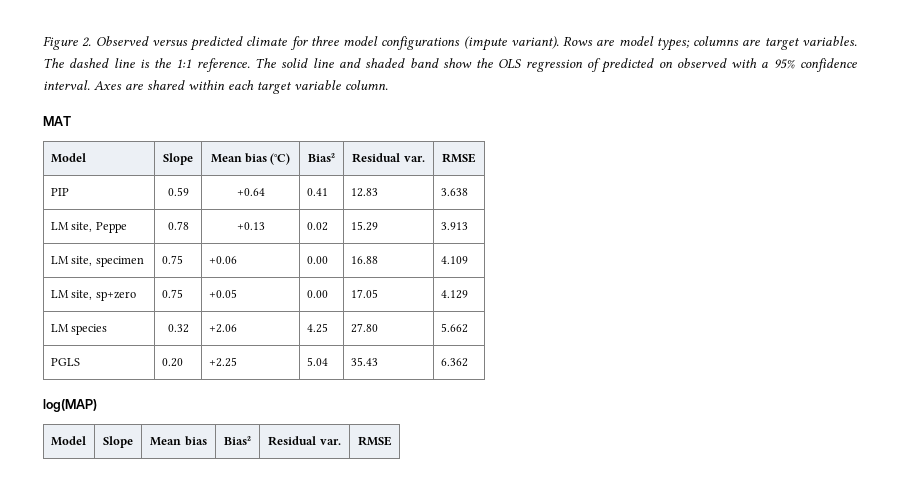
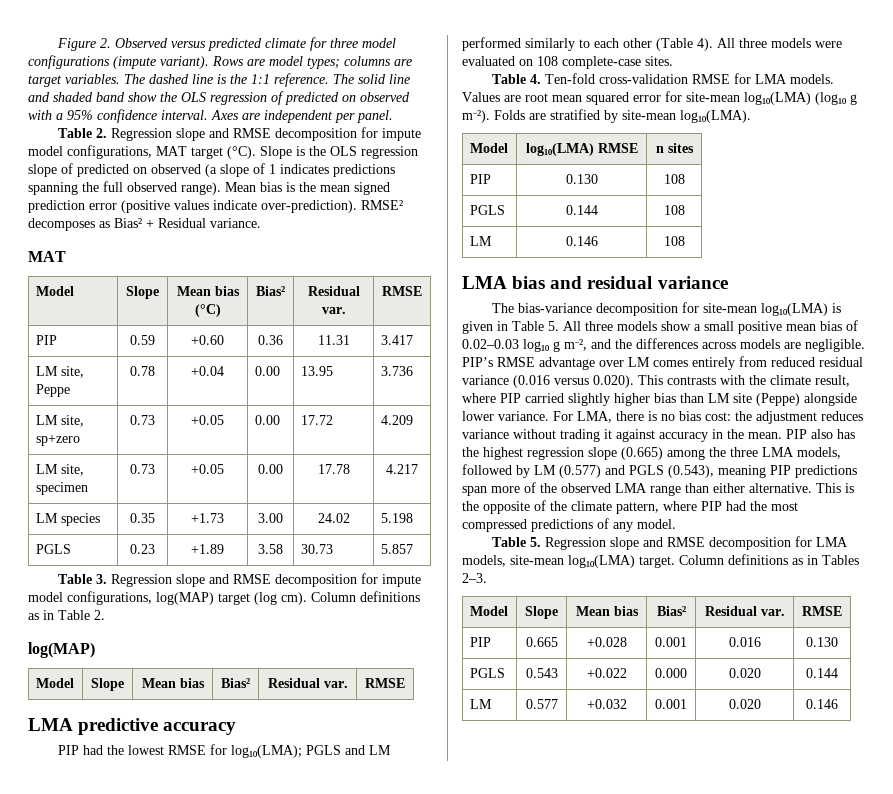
[147,80,388,94] shared within each target variable column. -> [264,110,393,123] [57,127,421,141] [28,145,418,159] [28,163,395,177] [28,181,390,195] [28,200,403,213] [28,218,261,231] independent per panel. // Table 2. Regression slope and RMSE decomposition for impute model configurations, MAT target (°C). Slope is the OLS regression slope of predicted on observed (a slope of 1 indicates predictions spanning the full observed range). Mean bias is the mean signed prediction error (positive values indicate over-prediction). RMSE² decomposes as Bias² + Residual variance.
[236,188,265,196] [306,188,328,196] [350,188,378,197] [440,188,468,196] +0.64 | 0.41 | 12.83 | 3.638 -> [191,335,224,345] [258,335,283,345] [317,335,350,345] [380,335,413,345] +0.60 | 0.36 | 11.31 | 3.417
[236,222,265,230] [306,222,328,231] [350,221,378,231] [440,222,468,230] [50,256,144,267] [161,255,183,264] [208,256,237,264] [306,256,328,264] [350,256,378,264] [440,256,468,264] [50,290,136,301] [161,289,183,298] [208,289,237,298] [306,290,328,298] [350,289,378,298] [440,290,468,299] +0.13 | 0.02 | 15.29 | 3.913 // LM site, specimen | 0.75 | +0.06 | 0.00 | 16.88 | 4.109 // LM site, sp+zero | 0.75 | +0.05 | 0.00 | 17.05 | 4.129 -> [191,366,224,376] [254,366,280,376] [300,366,333,376] [380,366,413,376] [35,415,84,427] [35,434,80,446] [130,415,155,425] [191,415,224,425] [254,415,280,425] [300,415,333,425] [380,415,413,425] [35,464,84,476] [35,482,88,495] [130,464,155,474] [191,464,224,474] [258,464,283,474] [317,464,350,474] [386,464,418,474] +0.04 | 0.00 | 13.95 | 3.736 // LM site, sp+zero | 0.73 | +0.05 | 0.00 | 17.72 | 4.209 // LM site, specimen | 0.73 | +0.05 | 0.00 | 17.78 | 4.217
[167,324,189,333] [208,324,237,333] [306,323,328,333] [350,323,378,333] [440,323,468,333] [50,358,80,366] [161,358,183,367] [208,357,237,367] [306,357,328,366] [350,357,378,366] [440,358,468,367] 0.32 | +2.06 | 4.25 | 27.80 | 5.662 // PGLS | 0.20 | +2.25 | 5.04 | 35.43 | 6.362 -> [130,513,155,523] [191,513,224,523] [258,513,283,523] [317,513,350,523] [380,513,413,523] [35,544,71,554] [130,544,155,554] [191,544,224,554] [258,544,283,554] [300,544,333,554] [380,544,413,554] [57,573,421,587] [28,591,420,605] [28,610,105,620] 0.35 | +1.73 | 3.00 | 24.02 | 5.198 // PGLS | 0.23 | +1.89 | 3.58 | 30.73 | 5.857 // Table 3. Regression slope and RMSE decomposition for impute model configurations, log(MAP) target (log cm). Column definitions as in Table 2.
(392, 441) none -> [28,718,237,735] [57,744,391,758] [462,37,842,51] [462,56,673,69] [491,73,834,84] [462,91,857,105] [462,109,751,123] [469,143,508,153] [525,143,638,156] [655,143,694,153] [469,174,491,184] [565,174,598,184] [663,174,685,184] [469,205,505,215] [565,205,598,215] [663,205,685,215] [469,236,492,246] [565,236,598,246] [663,236,685,246] [462,276,728,289] [491,302,841,316] [462,320,858,334] [462,338,865,352] [462,356,863,370] [462,375,850,388] [462,393,857,406] [462,411,863,424] [462,429,855,442] [462,447,841,460] [462,464,857,478] [462,482,854,496] [462,500,798,514] [462,518,676,532] [491,536,848,550] [462,554,859,568] [462,573,487,583] [469,606,508,616] [525,606,558,619] [575,606,639,616] [656,606,686,616] [704,606,785,616] [802,606,842,616] [469,637,491,647] [525,637,558,647] [586,637,627,647] [655,637,687,647] [728,637,761,647] [806,637,838,647] [469,668,505,678] [525,668,558,678] [586,668,627,678] [655,668,687,678] [728,668,761,678] [806,668,838,678] [469,699,492,709] [525,699,558,709] [586,699,627,709] [655,699,687,709] [728,699,761,709] [806,699,838,709] // LMA predictive accuracy // PIP had the lowest RMSE for log₁₀(LMA); PGLS and LM performed similarly to each other (Table 4). All three models were evaluated on 108 complete-case sites. // Table 4. Ten-fold cross-validation RMSE for LMA models. Values are root mean squared error for site-mean log₁₀(LMA) (log₁₀ g m⁻²). Folds are stratified by site-mean log₁₀(LMA). // Model | log₁₀(LMA) RMSE | n sites // PIP | 0.130 | 108 // PGLS | 0.144 | 108 // LM | 0.146 | 108 // LMA bias and residual variance // The bias-variance decomposition for site-mean log₁₀(LMA) is given in Table 5. All three models show a small positive mean bias of 0.02–0.03 log₁₀ g m⁻², and the differences across models are negligible. PIP’s RMSE advantage over LM comes entirely from reduced residual variance (0.016 versus 0.020). This contrasts with the climate result, where PIP carried slightly higher bias than LM site (Peppe) alongside lower variance. For LMA, there is no bias cost: the adjustment reduces variance without trading it against accuracy in the mean. PIP also has the highest regression slope (0.665) among the three LMA models, followed by LM (0.577) and PGLS (0.543), meaning PIP predictions span more of the observed LMA range than either alternative. This is the opposite of the climate pattern, where PIP had the most compressed predictions of any model. // Table 5. Regression slope and RMSE decomposition for LMA models, site-mean log₁₀(LMA) target. Column definitions as in Tables 2–3. // Model | Slope | Mean bias | Bias² | Residual var. | RMSE // PIP | 0.665 | +0.028 | 0.001 | 0.016 | 0.130 // PGLS | 0.543 | +0.022 | 0.000 | 0.020 | 0.144 // LM | 0.577 | +0.032 | 0.001 | 0.020 | 0.146

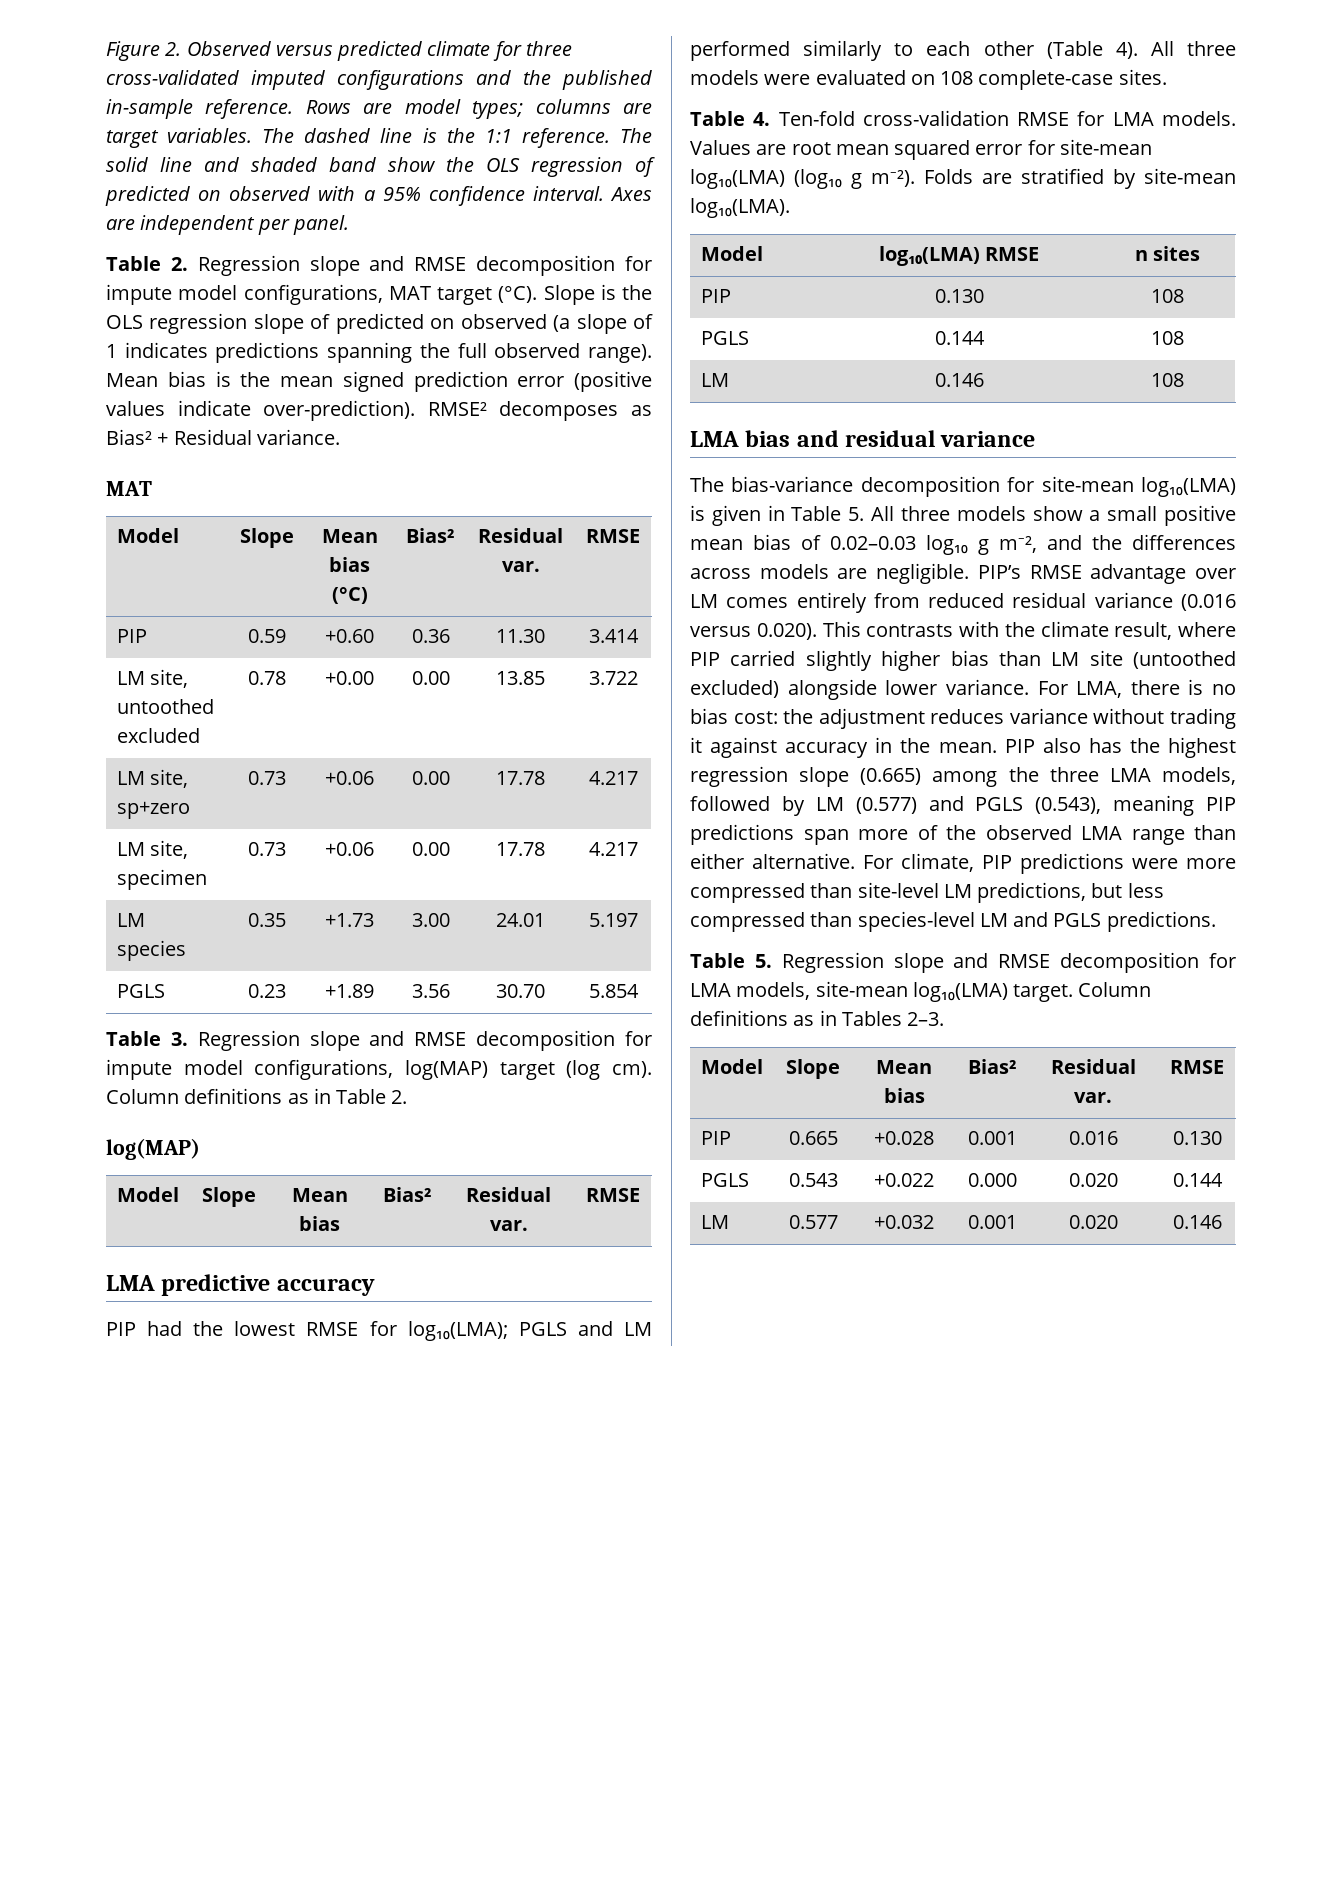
[361,38,396,48] [28,55,209,69] model configurations (impute variant). -> [106,70,652,90] [106,99,294,119] cross-validated imputed configurations and the published in-sample reference.
[317,335,350,345] [380,335,413,345] [35,366,84,378] [35,384,70,397] 11.31 | 3.417 // LM site, Peppe -> [496,629,545,643] [588,629,639,643] [116,669,189,688] [116,699,214,714] [116,728,200,743] 11.30 | 3.414 // LM site, untoothed excluded
[191,366,224,376] [254,366,280,376] [300,366,333,376] [380,366,413,376] +0.04 | 0.00 | 13.95 | 3.736 -> [325,671,374,685] [411,671,450,685] [496,671,545,685] [588,671,638,685] +0.00 | 0.00 | 13.85 | 3.722
[191,415,224,425] [254,415,280,425] [300,415,333,425] [380,415,413,425] +0.05 | 0.00 | 17.72 | 4.209 -> [325,771,374,785] [411,771,450,785] [496,771,545,785] [588,771,638,785] +0.06 | 0.00 | 17.78 | 4.217
[191,464,224,474] +0.05 -> [325,842,374,856] +0.06
[317,513,350,523] [380,513,413,523] 24.02 | 5.198 -> [496,913,545,927] [588,913,638,927] 24.01 | 5.197
[258,544,283,554] [300,544,333,554] [380,544,413,554] 3.58 | 30.73 | 5.857 -> [411,984,450,998] [496,984,545,998] [588,984,639,998] 3.56 | 30.70 | 5.854
[756,393,800,406] (Peppe) -> [1133,651,1236,669] [690,680,779,698] (untoothed excluded)
[816,483,854,493] [462,500,798,514] [462,518,676,532] This is the opposite of the climate pattern, where PIP had the most compressed predictions of any model. -> [863,853,1236,874] [690,882,1164,903] [690,911,1216,932] For climate, PIP predictions were more compressed than site-level LM predictions, but less compressed than species-level LM and PGLS predictions.

